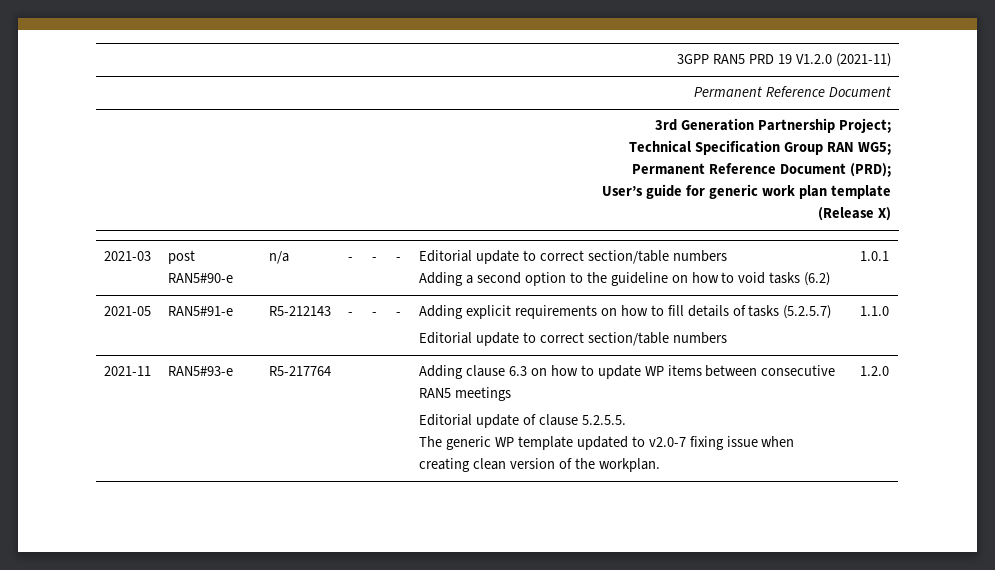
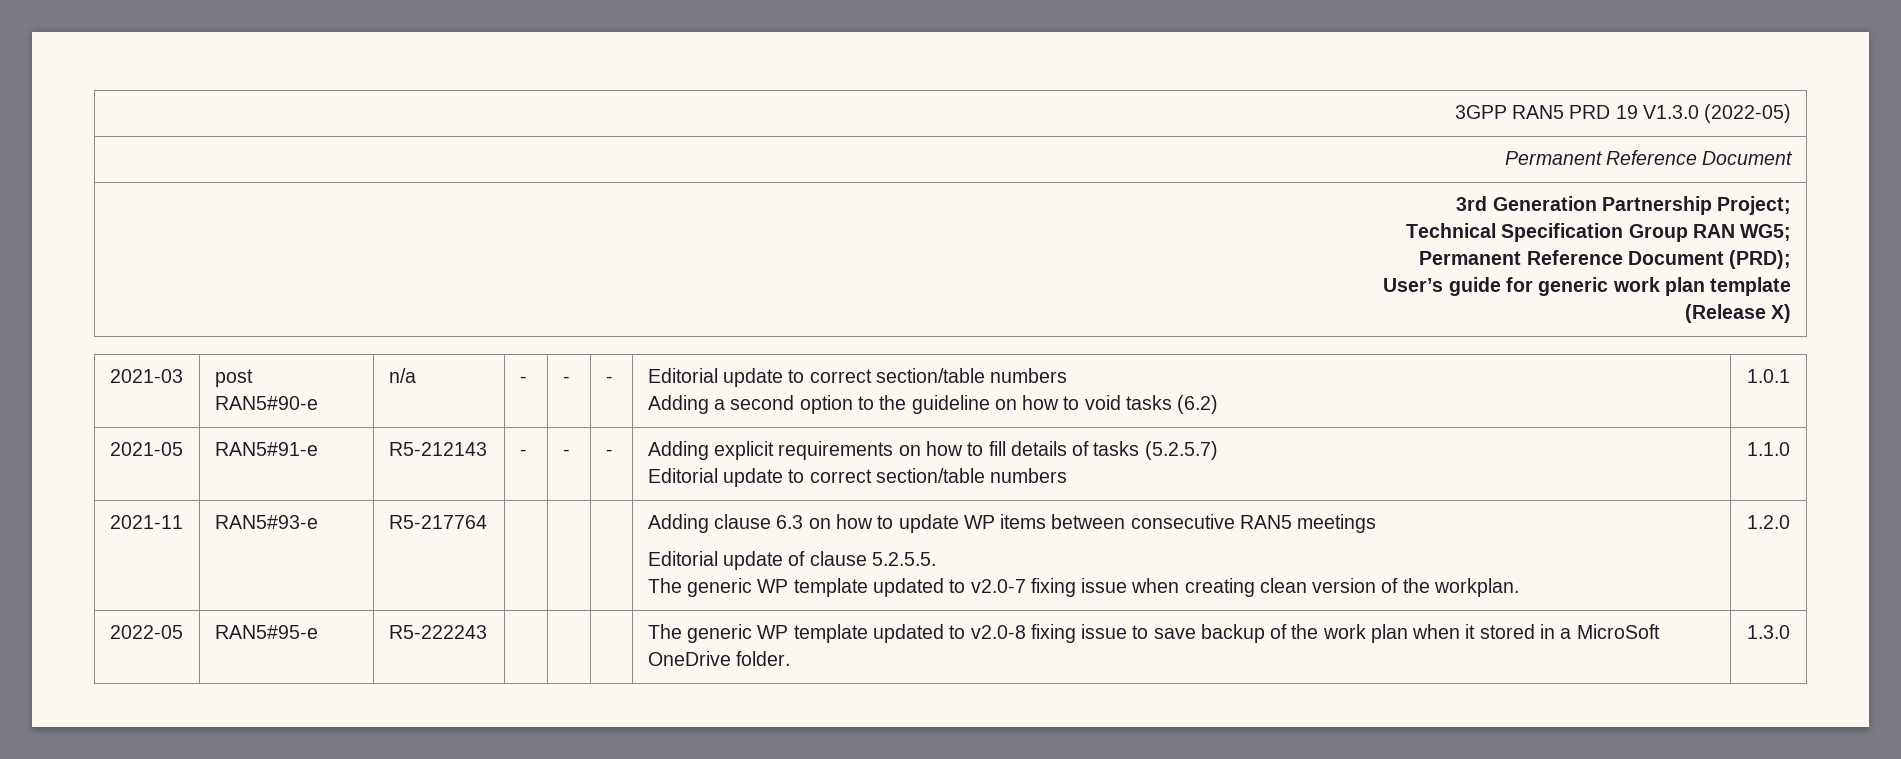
[795,53,891,67] V1.2.0 (2021-11) -> [1642,104,1792,123] V1.3.0 (2022-05)
(889, 371) none -> [109,625,183,639] [214,625,318,639] [388,625,487,639] [647,624,1660,643] [647,651,791,666] [1747,625,1790,639] // 2022-05 | RAN5#95-e | R5-222243 | | | | The generic WP template updated to v2.0-8 fixing issue to save backup of the work plan when it stored in a MicroSoft OneDrive folder. | 1.3.0

